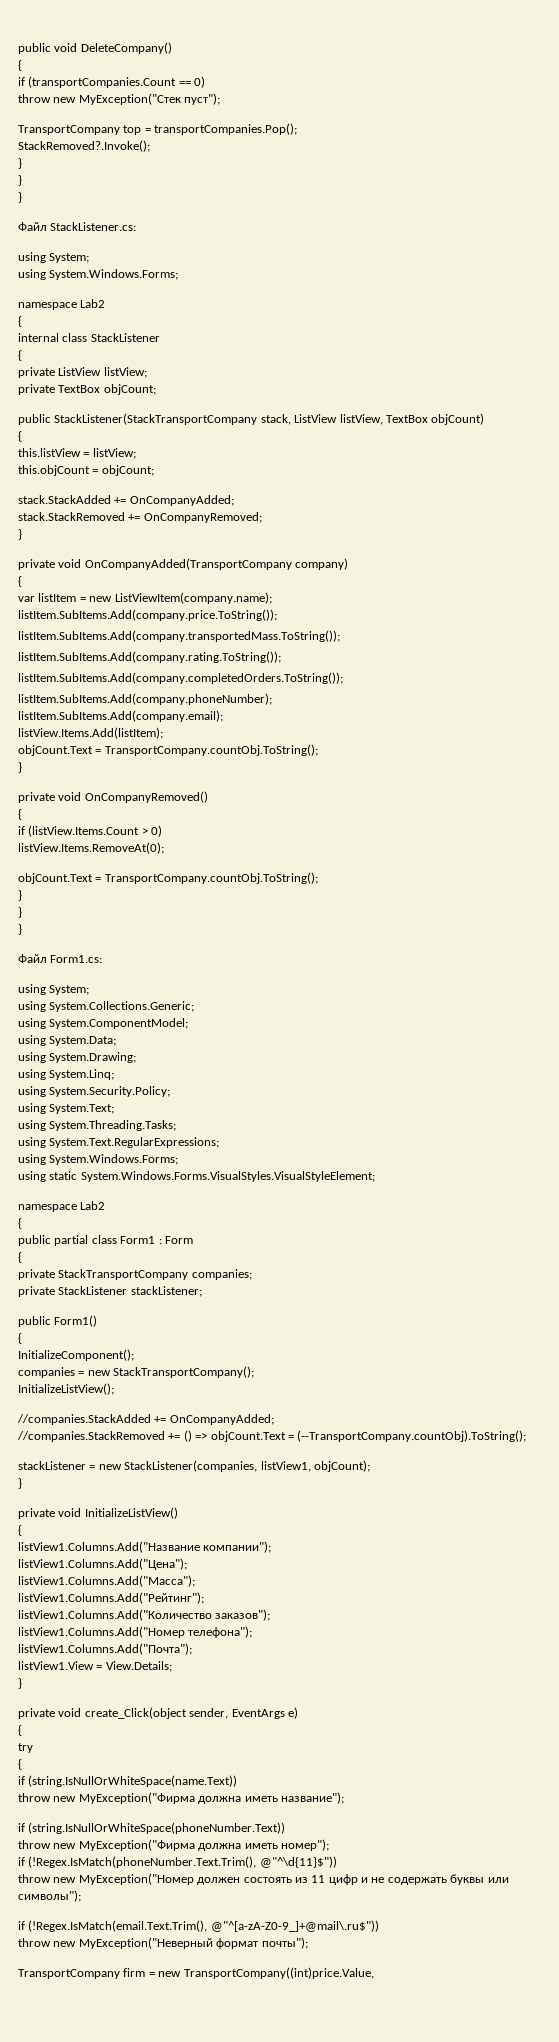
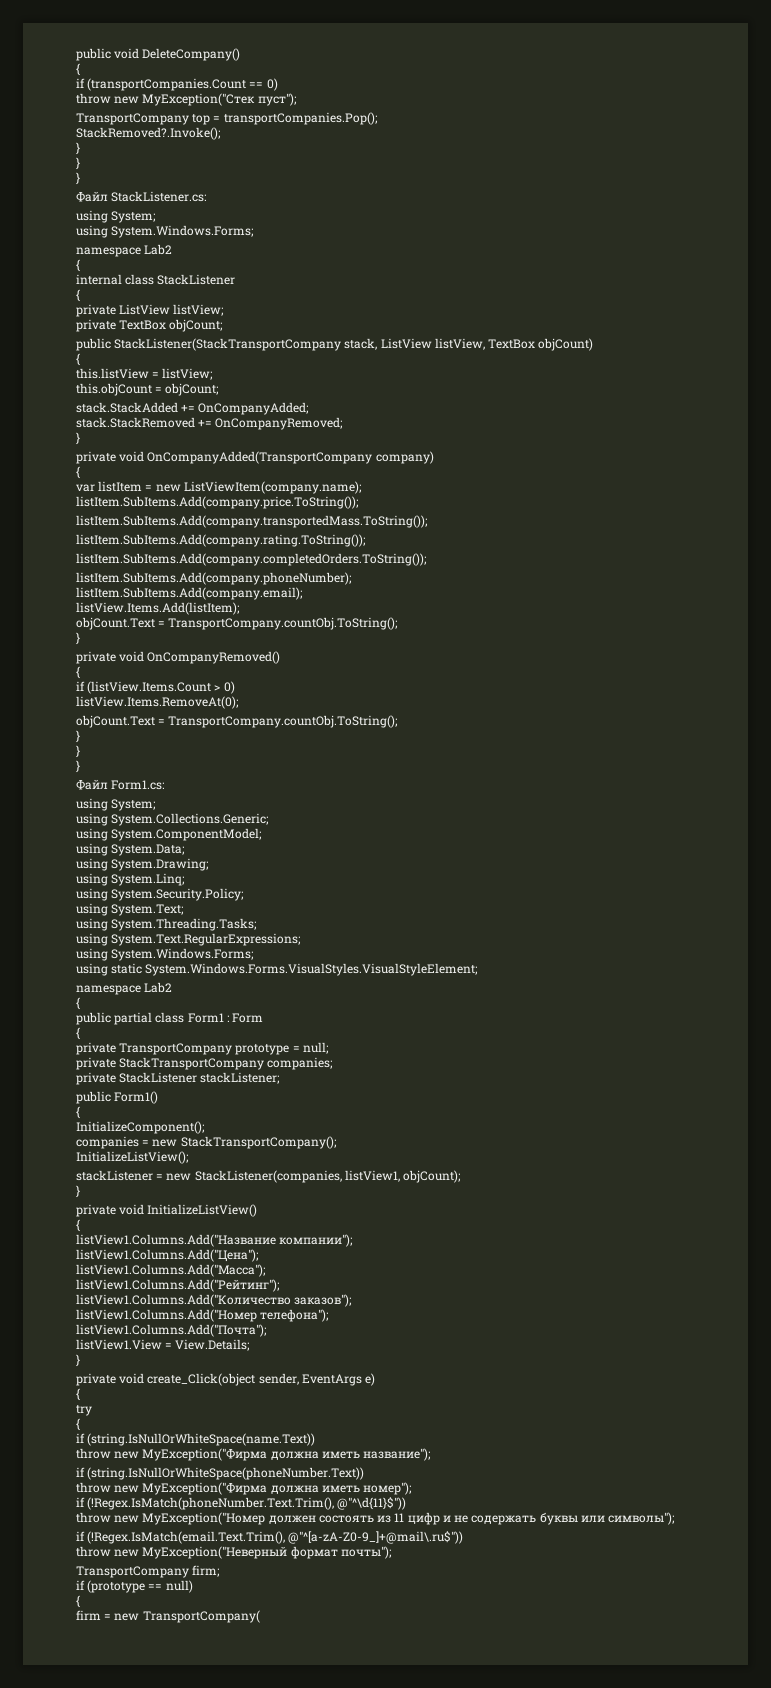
(22, 1257) none -> [76,1042,329,1055] // private TransportCompany prototype = null;
[17,1414,274,1425] [17,1430,527,1442] // //companies.StackAdded += OnCompanyAdded; // //companies.StackRemoved += () => objCount.Text = (--TransportCompany.countObj).ToString(); -> (189, 1157) none
(120, 1974) none -> [192,1565,221,1577] [76,1580,193,1593] [76,1595,80,1608] firm; // if (prototype == null) // { //
[183,1967,374,1979] TransportCompany((int)price.Value, -> [142,1610,260,1623] TransportCompany(

